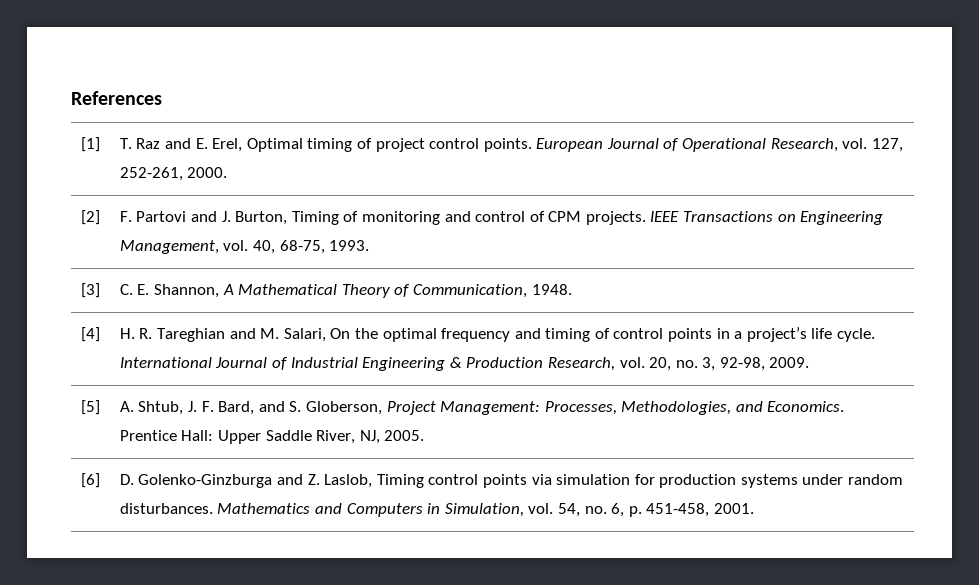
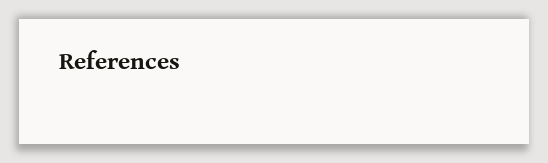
[80,137,100,152] [119,138,903,152] [119,167,228,181] [80,210,100,225] [119,211,884,225] [119,240,370,254] [80,283,100,298] [119,284,572,298] [80,327,100,342] [119,327,876,342] [119,357,810,371] [80,400,100,415] [119,401,845,415] [119,430,425,444] [80,473,100,488] [119,474,904,488] [119,503,754,517] // [1] | T. Raz and E. Erel, Optimal timing of project control points. European Journal of Operational Research, vol. 127, 252-261, 2000. // [2] | F. Partovi and J. Burton, Timing of monitoring and control of CPM projects. IEEE Transactions on Engineering Management, vol. 40, 68-75, 1993. // [3] | C. E. Shannon, A Mathematical Theory of Communication, 1948. // [4] | H. R. Tareghian and M. Salari, On the optimal frequency and timing of control points in a project’s life cycle. International Journal of Industrial Engineering & Production Research, vol. 20, no. 3, 92-98, 2009. // [5] | A. Shtub, J. F. Bard, and S. Globerson, Project Management: Processes, Methodologies, and Economics. Prentice Hall: Upper Saddle River, NJ, 2005. // [6] | D. Golenko-Ginzburga and Z. Laslob, Timing control points via simulation for production systems under random disturbances. Mathematics and Computers in Simulation, vol. 54, no. 6, p. 451-458, 2001. -> (180, 59) none

